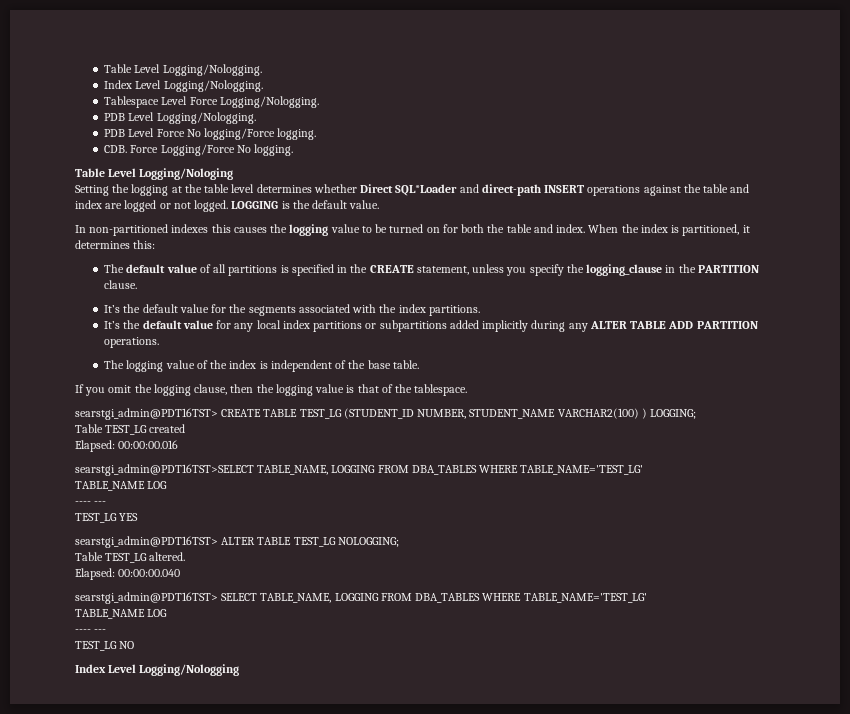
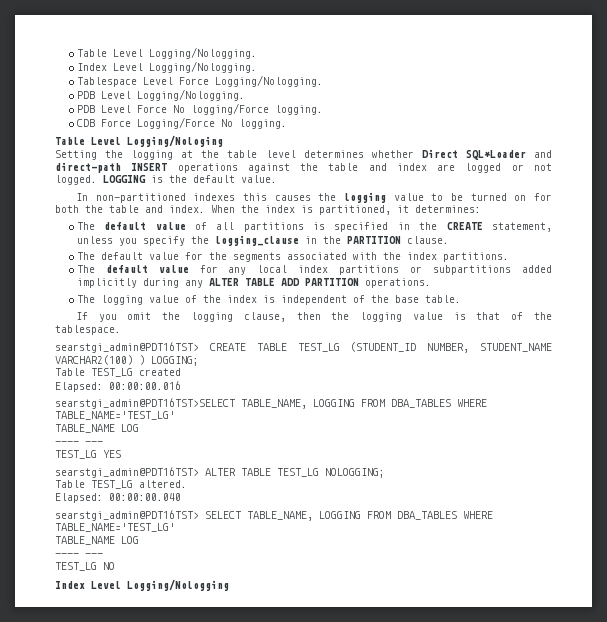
[104,145,128,153] CDB. -> [76,119,95,127] CDB
[75,240,156,249] determines this: -> [415,205,481,213] determines:
[104,304,141,313] It’s the -> [76,252,95,260] The
[104,320,141,329] It’s the -> [76,265,95,273] The

